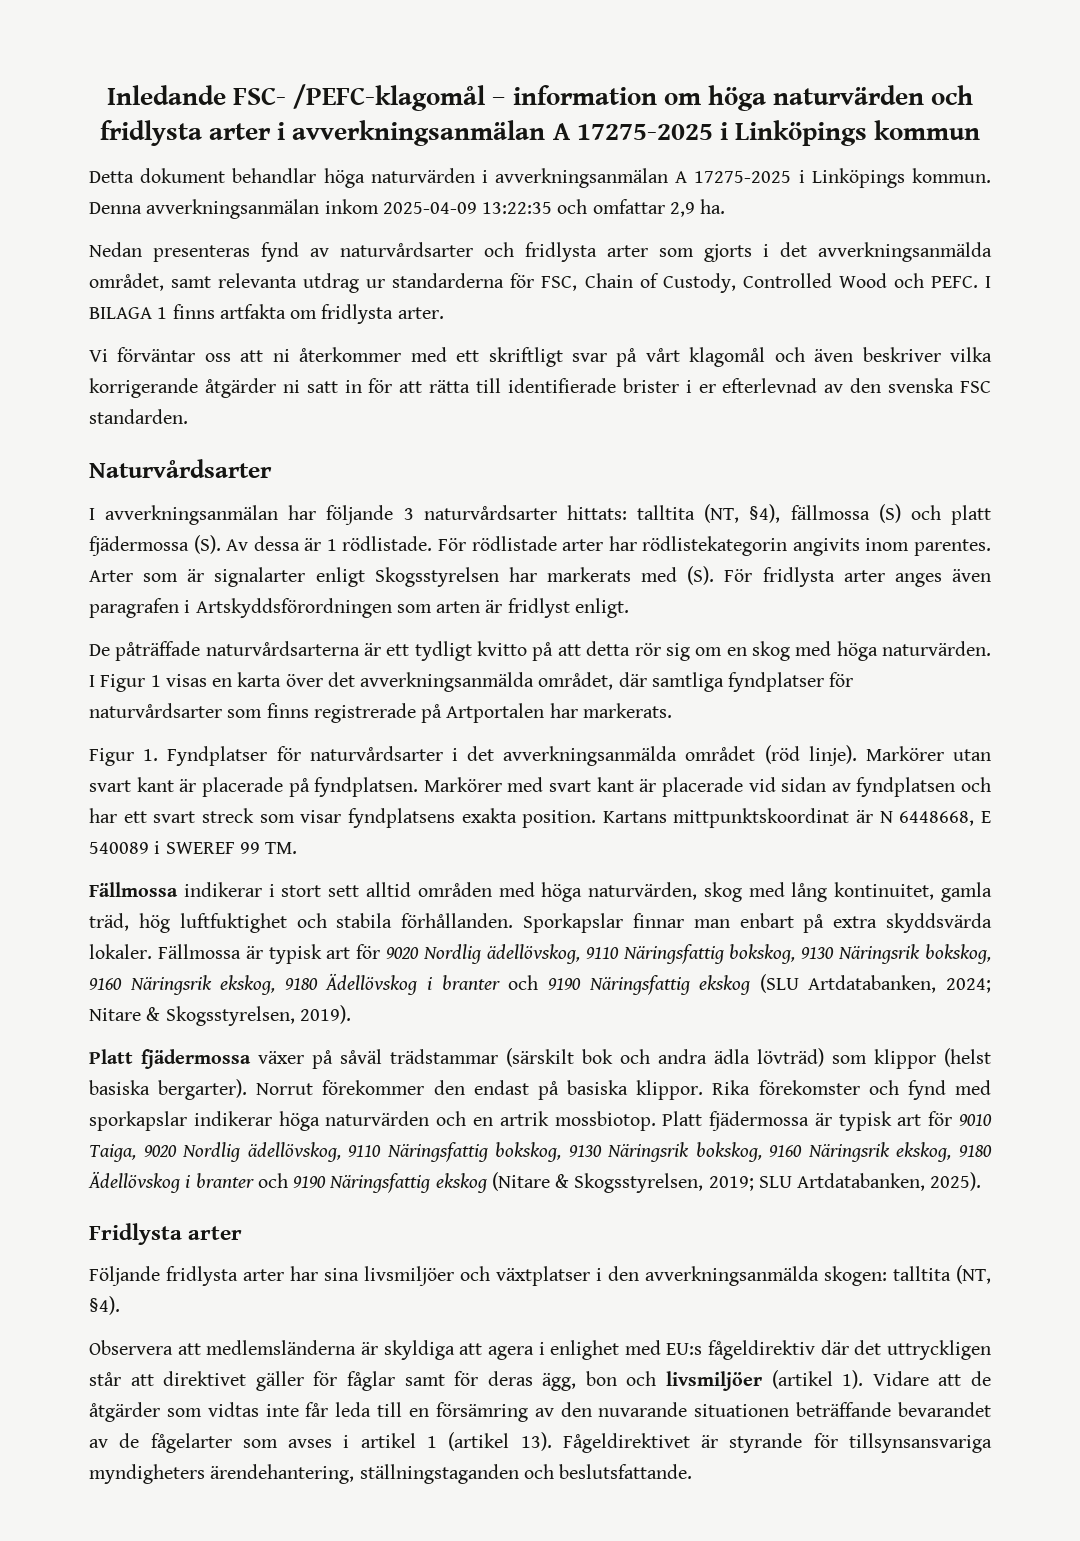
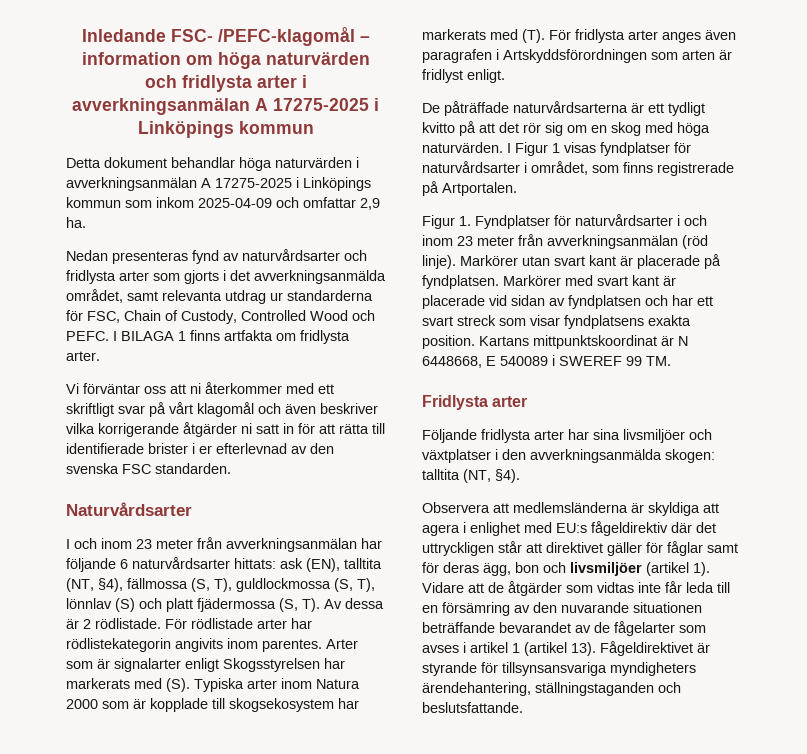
[911,168,991,183] [89,199,320,219] kommun. Denna avverkningsanmälan -> [66,197,152,208] kommun som
[482,202,553,214] 13:22:35 -> (272, 203) none
(95, 514) none -> [74,537,222,549] och inom 23 meter från
[403,508,414,520] 3 -> [120,559,128,569] 6
(627, 512) none -> [280,558,340,572] ask (EN),
(870, 512) none -> [191,578,375,592] [66,598,112,609] (S, T), guldlockmossa (S, T), lönnlav
[193,535,221,554] (S). -> [279,598,320,612] (S, T).
[326,539,337,551] 1 -> [83,619,91,629] 2
(715, 575) none -> [194,678,360,692] [66,698,359,712] [422,29,545,43] Typiska arter inom Natura 2000 som är kopplade till skogsekosystem har markerats med (T).
[586,641,631,656] detta -> [499,122,519,133] det
[212,672,724,692] en karta över det avverkningsanmälda området, där samtliga -> (596, 147) none
(222, 710) none -> [524,161,588,175] i området,
[446,703,672,723] Artportalen har markerats. -> [442,182,517,196] Artportalen.
[467,746,756,766] det avverkningsanmälda området -> [684,215,707,226] [422,234,678,249] och inom 23 meter från avverkningsanmälan
[89,882,993,902] [89,913,993,933] [89,944,991,964] [89,973,992,995] [89,1005,351,1026] [89,1048,991,1069] [89,1079,992,1100] [89,1111,993,1131] [89,1142,992,1162] [88,1171,982,1193] // Fällmossa indikerar i stort sett alltid områden med höga naturvärden, skog med lång kontinuitet, gamla träd, hög luftfuktighet och stabila förhållanden. Sporkapslar finnar man enbart på extra skyddsvärda lokaler. Fällmossa är typisk art för 9020 Nordlig ädellövskog, 9110 Näringsfattig bokskog, 9130 Näringsrik bokskog, 9160 Näringsrik ekskog, 9180 Ädellövskog i branter och 9190 Näringsfattig ekskog (SLU Artdatabanken, 2024; Nitare & Skogsstyrelsen, 2019). // Platt fjädermossa växer på såväl trädstammar (särskilt bok och andra ädla lövträd) som klippor (helst basiska bergarter). Norrut förekommer den endast på basiska klippor. Rika förekomster och fynd med sporkapslar indikerar höga naturvärden och en artrik mossbiotop. Platt fjädermossa är typisk art för 9010 Taiga, 9020 Nordlig ädellövskog, 9110 Näringsfattig bokskog, 9130 Näringsrik bokskog, 9160 Näringsrik ekskog, 9180 Ädellövskog i branter och 9190 Näringsfattig ekskog (Nitare & Skogsstyrelsen, 2019; SLU Artdatabanken, 2025). -> (671, 361) none

